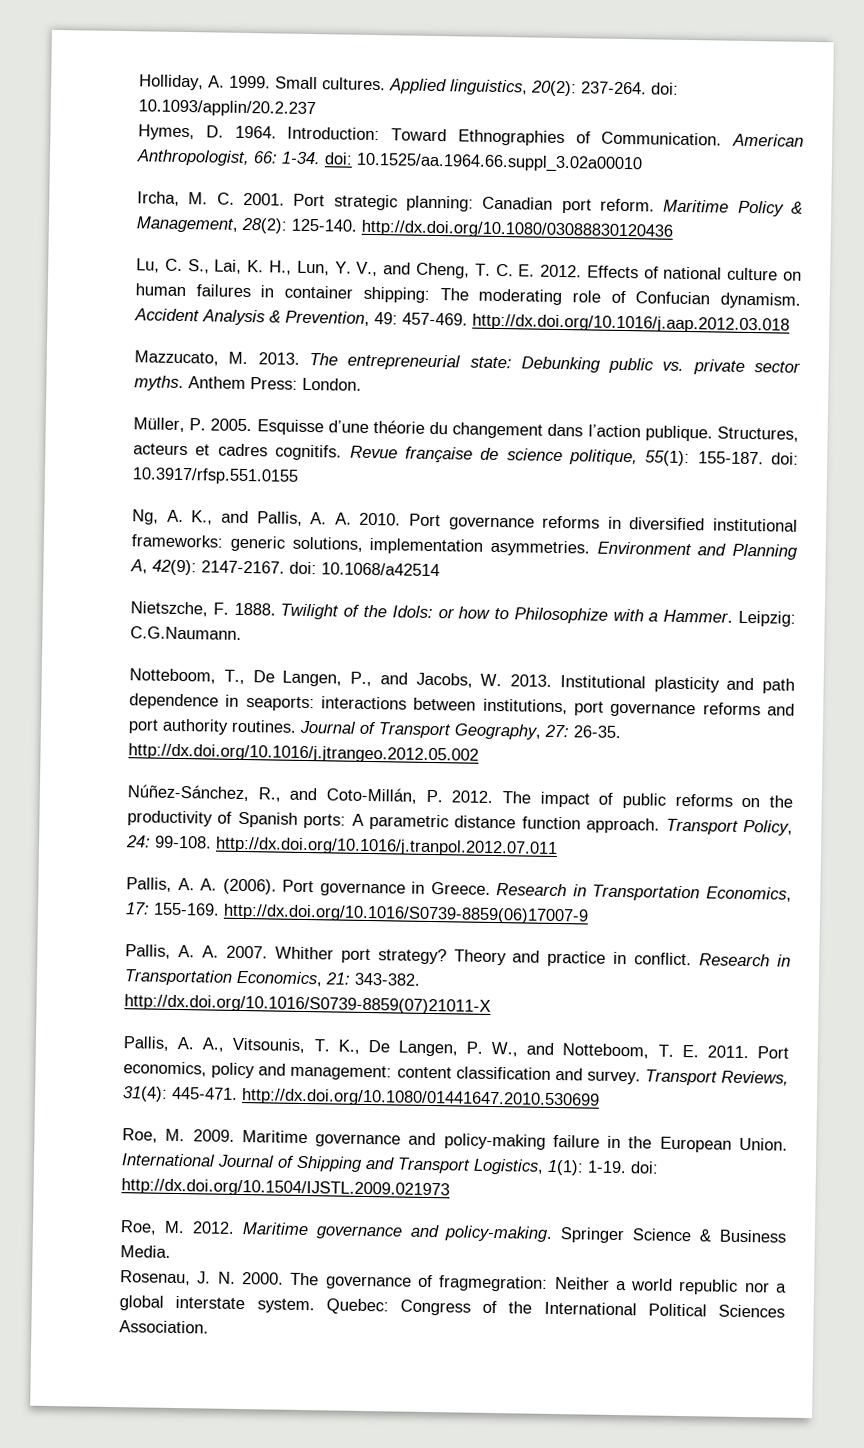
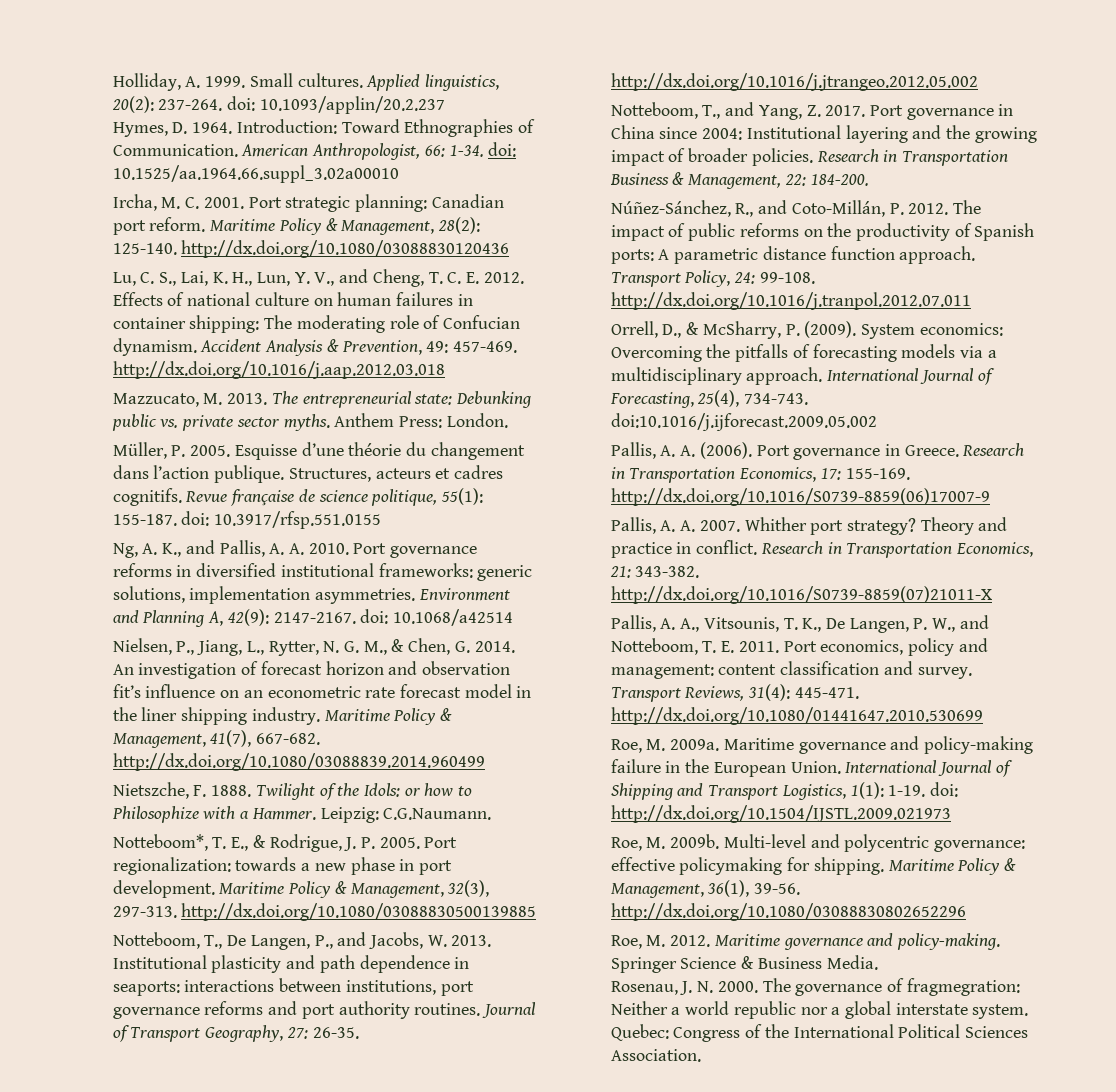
(441, 569) none -> [112,638,515,656] [112,661,511,679] [112,684,532,698] [112,707,453,725] [112,730,321,748] [112,753,485,771] // Nielsen, P., Jiang, L., Rytter, N. G. M., & Chen, G. 2014. An investigation of forecast horizon and observation fit’s influence on an econometric rate forecast model in the liner shipping industry. Maritime Policy & Management, 41(7), 667-682. http://dx.doi.org/10.1080/03088839.2014.960499
(243, 633) none -> [112,834,458,852] [112,857,453,875] [112,880,490,898] [112,903,537,921] // Notteboom*, T. E., & Rodrigue, J. P. 2005. Port regionalization: towards a new phase in port development. Maritime Policy & Management, 32(3), 297-313. http://dx.doi.org/10.1080/03088830500139885
(480, 753) none -> [610,102,1014,120] [610,125,1037,143] [610,148,1009,166] [609,172,869,189] // Notteboom, T., and Yang, Z. 2017. Port governance in China since 2004: Institutional layering and the growing impact of broader policies. Research in Transportation Business & Management, 22: 184-200.
(559, 847) none -> [610,321,1003,339] [610,344,997,362] [610,367,995,385] [609,390,809,408] [610,413,877,431] // Orrell, D., & McSharry, P. (2009). System economics: Overcoming the pitfalls of forecasting models via a multidisciplinary approach. International Journal of Forecasting, 25(4), 734-743. doi:10.1016/j.ijforecast.2009.05.002
[192,1129,235,1142] 2009. -> [670,739,720,751] 2009a.
(451, 1188) none -> [610,834,1026,852] [610,857,1017,875] [610,880,801,898] [610,903,966,921] // Roe, M. 2009b. Multi-level and polycentric governance: effective policymaking for shipping. Maritime Policy & Management, 36(1), 39-56. http://dx.doi.org/10.1080/03088830802652296

